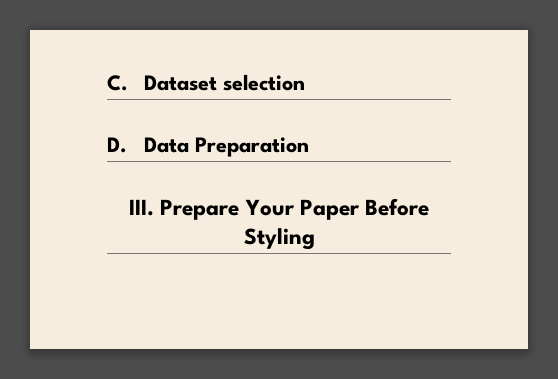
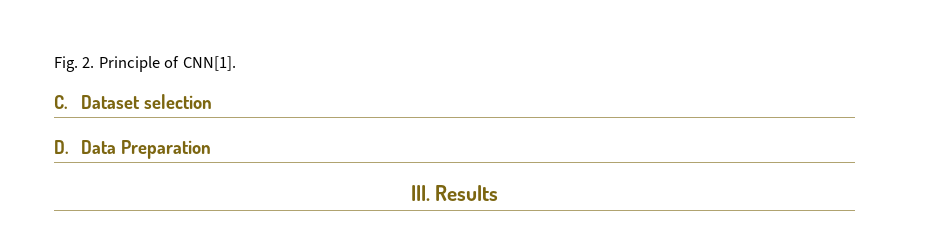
(107, 83) none -> [54,56,236,72] Fig. 2. Principle of CNN[1]. //
[160,198,429,220] [243,228,315,250] Prepare Your Paper Before Styling -> [435,185,499,201] Results

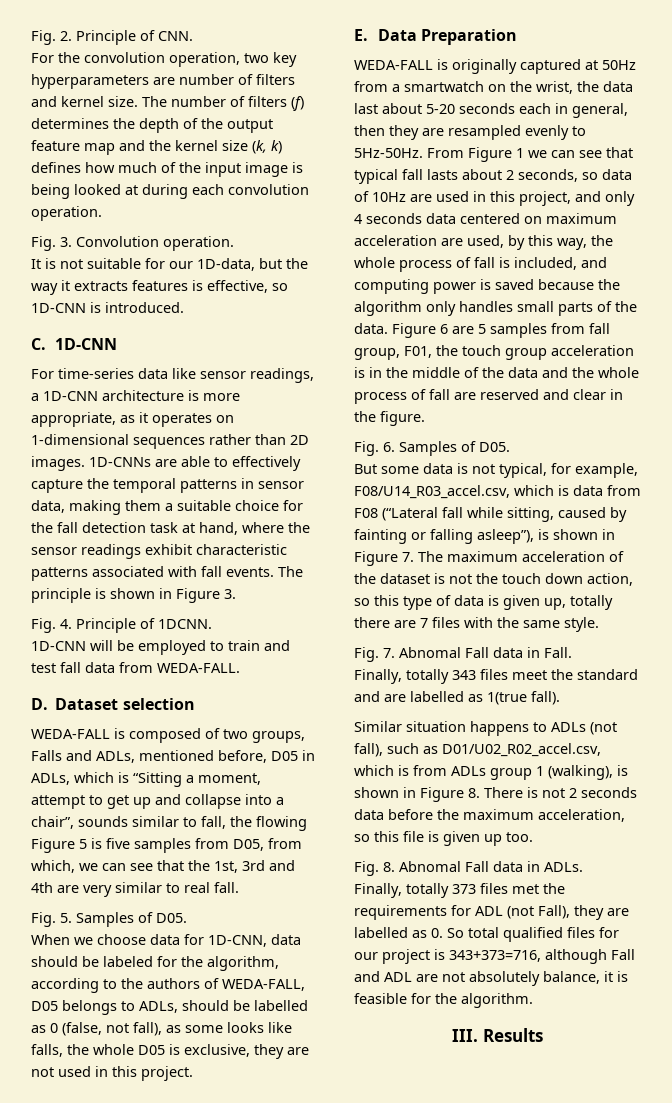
[182,56,236,71] [54,94,213,109] [54,140,212,159] CNN[1]. // C. Dataset selection // D. Data Preparation -> [158,31,193,41] [31,52,297,67] [31,74,295,89] [31,96,304,111] [31,118,273,133] [31,140,282,155] [31,162,303,177] [31,184,309,199] [31,206,102,221] [31,236,234,251] [31,258,308,271] [31,280,288,295] [31,302,184,313] [31,338,117,350] [31,368,314,383] [31,390,240,401] [31,412,234,427] [31,434,309,449] [31,456,301,471] [31,478,304,493] [31,500,303,515] [31,522,310,535] [31,544,287,559] [31,566,303,581] [31,588,236,603] [31,618,212,633] [31,640,290,655] [31,662,240,673] [31,698,195,710] [31,728,305,743] [31,750,315,763] [31,772,261,787] [31,794,284,809] [31,816,307,831] [31,838,302,853] [31,860,295,873] [31,882,239,897] [31,912,187,927] [31,934,301,947] [31,956,279,971] [31,978,305,993] [31,1000,308,1015] [31,1022,292,1036] [31,1044,309,1059] [31,1066,193,1081] [354,29,518,45] [354,59,636,74] [354,81,633,94] [354,103,628,118] [354,125,586,140] [354,147,633,162] [354,169,632,184] [354,191,635,206] [354,213,617,224] [354,235,613,250] [354,257,607,272] [354,279,620,294] [354,301,637,316] [354,323,610,338] [354,345,634,360] [354,367,639,378] [354,389,623,404] [354,411,425,426] [354,441,510,456] [354,463,638,478] [354,485,641,499] [354,507,627,522] [354,529,615,544] [354,551,624,566] [354,573,633,586] [354,595,613,610] [354,617,599,632] [354,647,572,662] [354,669,638,684] [354,691,560,705] [354,721,617,736] [354,743,601,757] [354,765,628,780] [354,787,637,802] [354,809,625,822] [354,831,533,846] [354,861,583,876] [354,883,565,898] [354,905,629,920] [354,927,619,942] [354,949,635,964] [354,971,628,986] [354,993,533,1008] CNN. // For the convolution operation, two key hyperparameters are number of filters and kernel size. The number of filters (f) determines the depth of the output feature map and the kernel size (k, k) defines how much of the input image is being looked at during each convolution operation. // Fig. 3. Convolution operation. // It is not suitable for our 1D-data, but the way it extracts features is effective, so 1D-CNN is introduced. // C. 1D-CNN // For time-series data like sensor readings, a 1D-CNN architecture is more appropriate, as it operates on 1-dimensional sequences rather than 2D images. 1D-CNNs are able to effectively capture the temporal patterns in sensor data, making them a suitable choice for the fall detection task at hand, where the sensor readings exhibit characteristic patterns associated with fall events. The principle is shown in Figure 3. // Fig. 4. Principle of 1DCNN. // 1D-CNN will be employed to train and test fall data from WEDA-FALL. // D. Dataset selection // WEDA-FALL is composed of two groups, Falls and ADLs, mentioned before, D05 in ADLs, which is “Sitting a moment, attempt to get up and collapse into a chair”, sounds similar to fall, the flowing Figure 5 is five samples from D05, from which, we can see that the 1st, 3rd and 4th are very similar to real fall. // Fig. 5. Samples of D05. // When we choose data for 1D-CNN, data should be labeled for the algorithm, according to the authors of WEDA-FALL, D05 belongs to ADLs, should be labelled as 0 (false, not fall), as some looks like falls, the whole D05 is exclusive, they are not used in this project. // E. Data Preparation // WEDA-FALL is originally captured at 50Hz from a smartwatch on the wrist, the data last about 5-20 seconds each in general, then they are resampled evenly to 5Hz-50Hz. From Figure 1 we can see that typical fall lasts about 2 seconds, so data of 10Hz are used in this project, and only 4 seconds data centered on maximum acceleration are used, by this way, the whole process of fall is included, and computing power is saved because the algorithm only handles small parts of the data. Figure 6 are 5 samples from fall group, F01, the touch group acceleration is in the middle of the data and the whole process of fall are reserved and clear in the figure. // Fig. 6. Samples of D05. // But some data is not typical, for example, F08/U14_R03_accel.csv, which is data from F08 (“Lateral fall while sitting, caused by fainting or falling asleep”), is shown in Figure 7. The maximum acceleration of the dataset is not the touch down action, so this type of data is given up, totally there are 7 files with the same style. // Fig. 7. Abnomal Fall data in Fall. // Finally, totally 343 files meet the standard and are labelled as 1(true fall). // Similar situation happens to ADLs (not fall), such as D01/U02_R02_accel.csv, which is from ADLs group 1 (walking), is shown in Figure 8. There is not 2 seconds data before the maximum acceleration, so this file is given up too. // Fig. 8. Abnomal Fall data in ADLs. // Finally, totally 373 files met the requirements for ADL (not Fall), they are labelled as 0. So total qualified files for our project is 343+373=716, although Fall and ADL are not absolutely balance, it is feasible for the algorithm.

